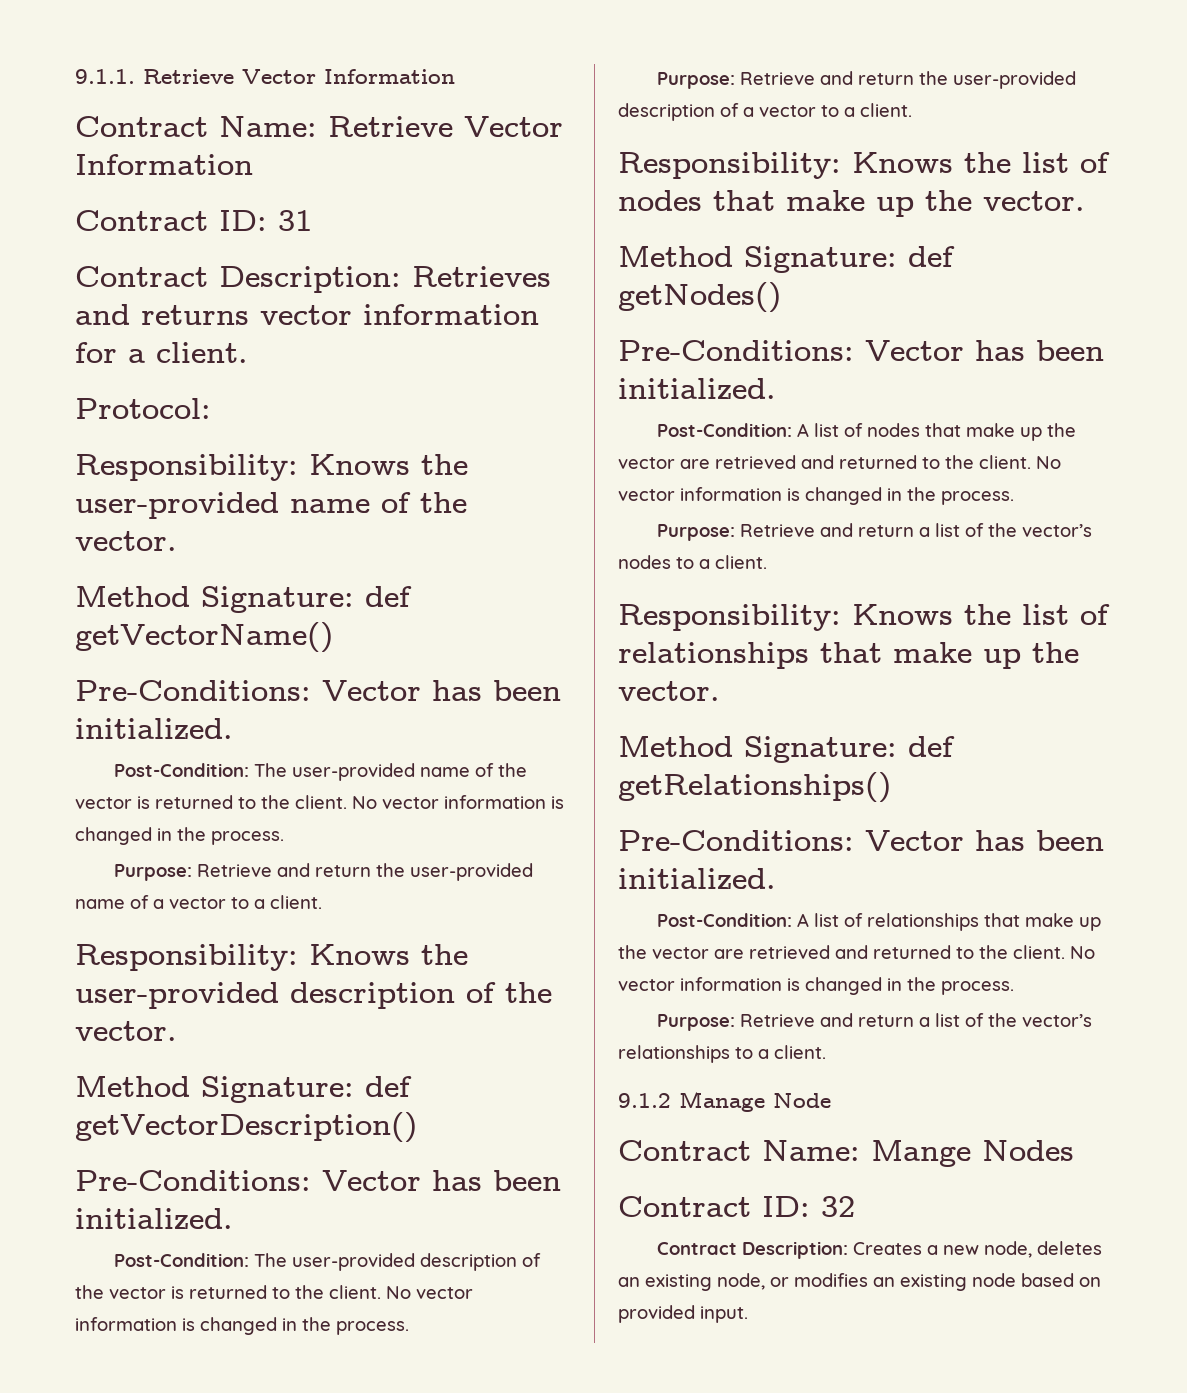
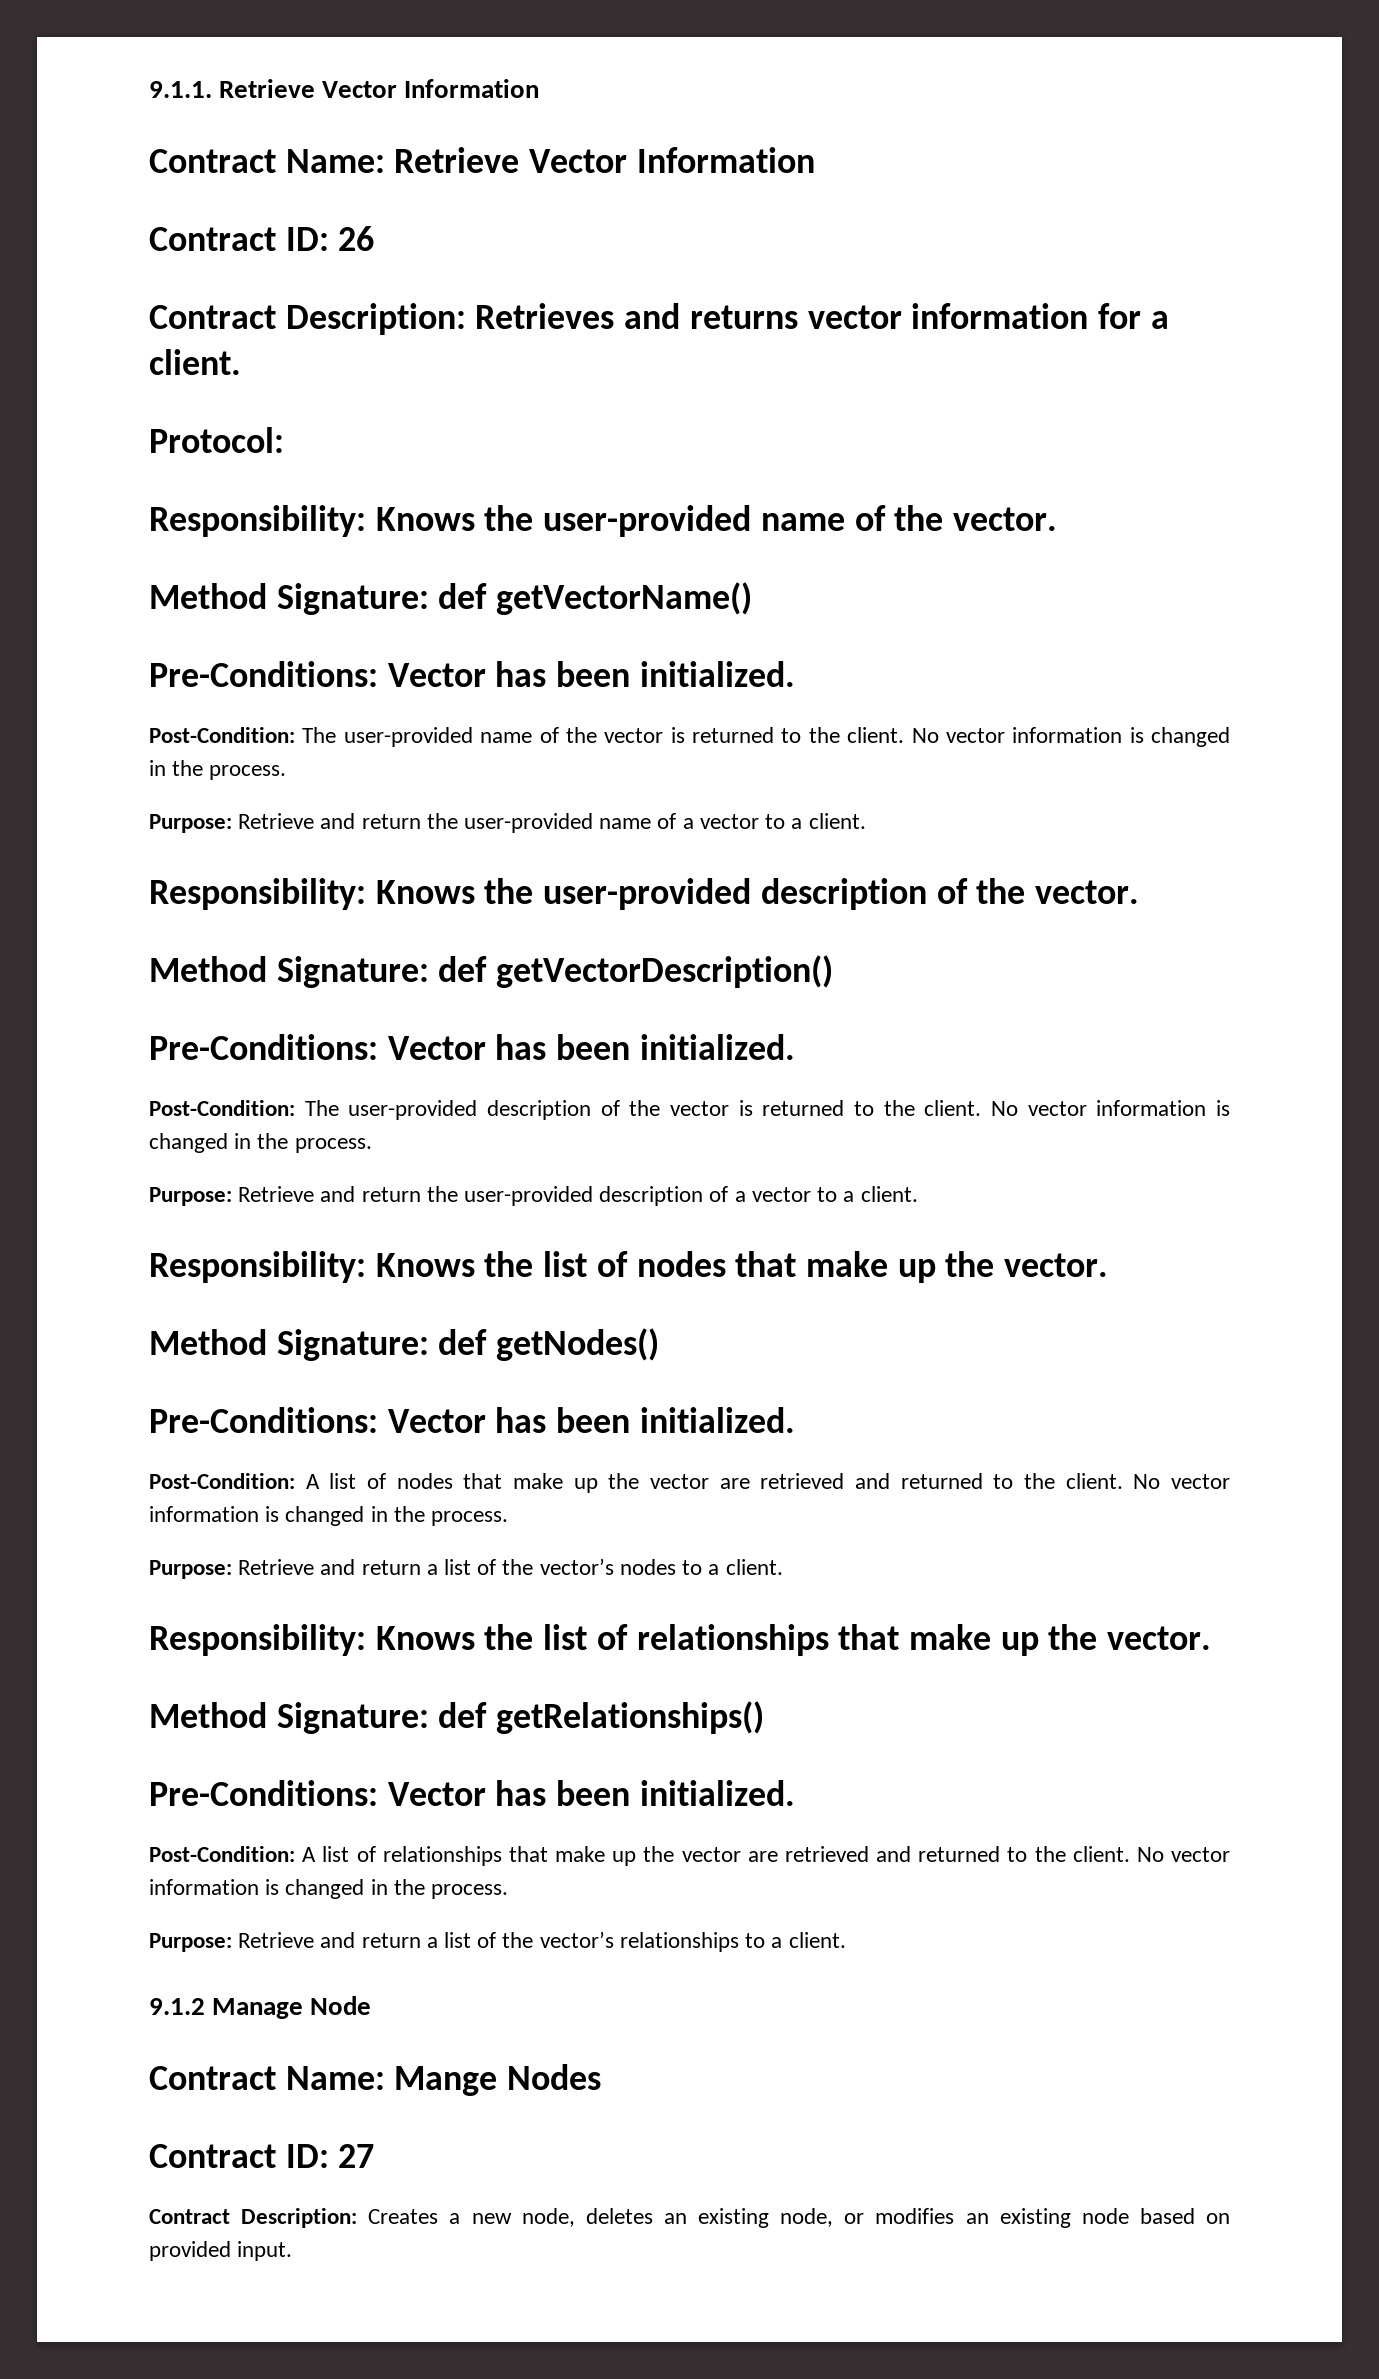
[278,210,312,231] 31 -> [338,226,375,251] 26
[821,1196,855,1217] 32 -> [338,2144,375,2168] 27

